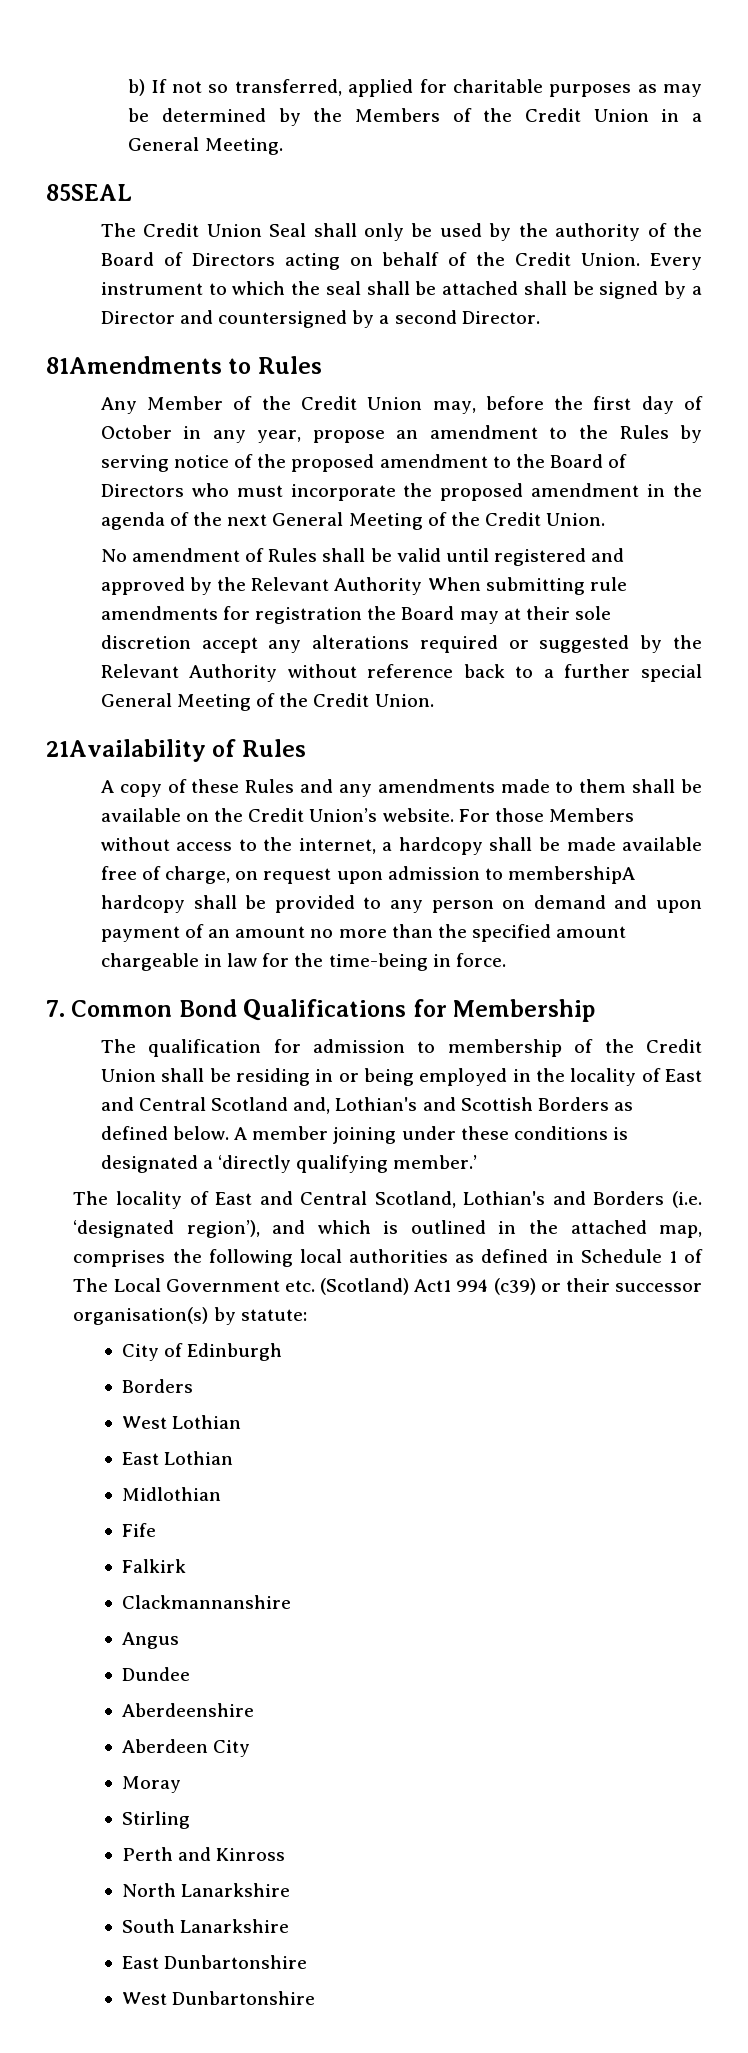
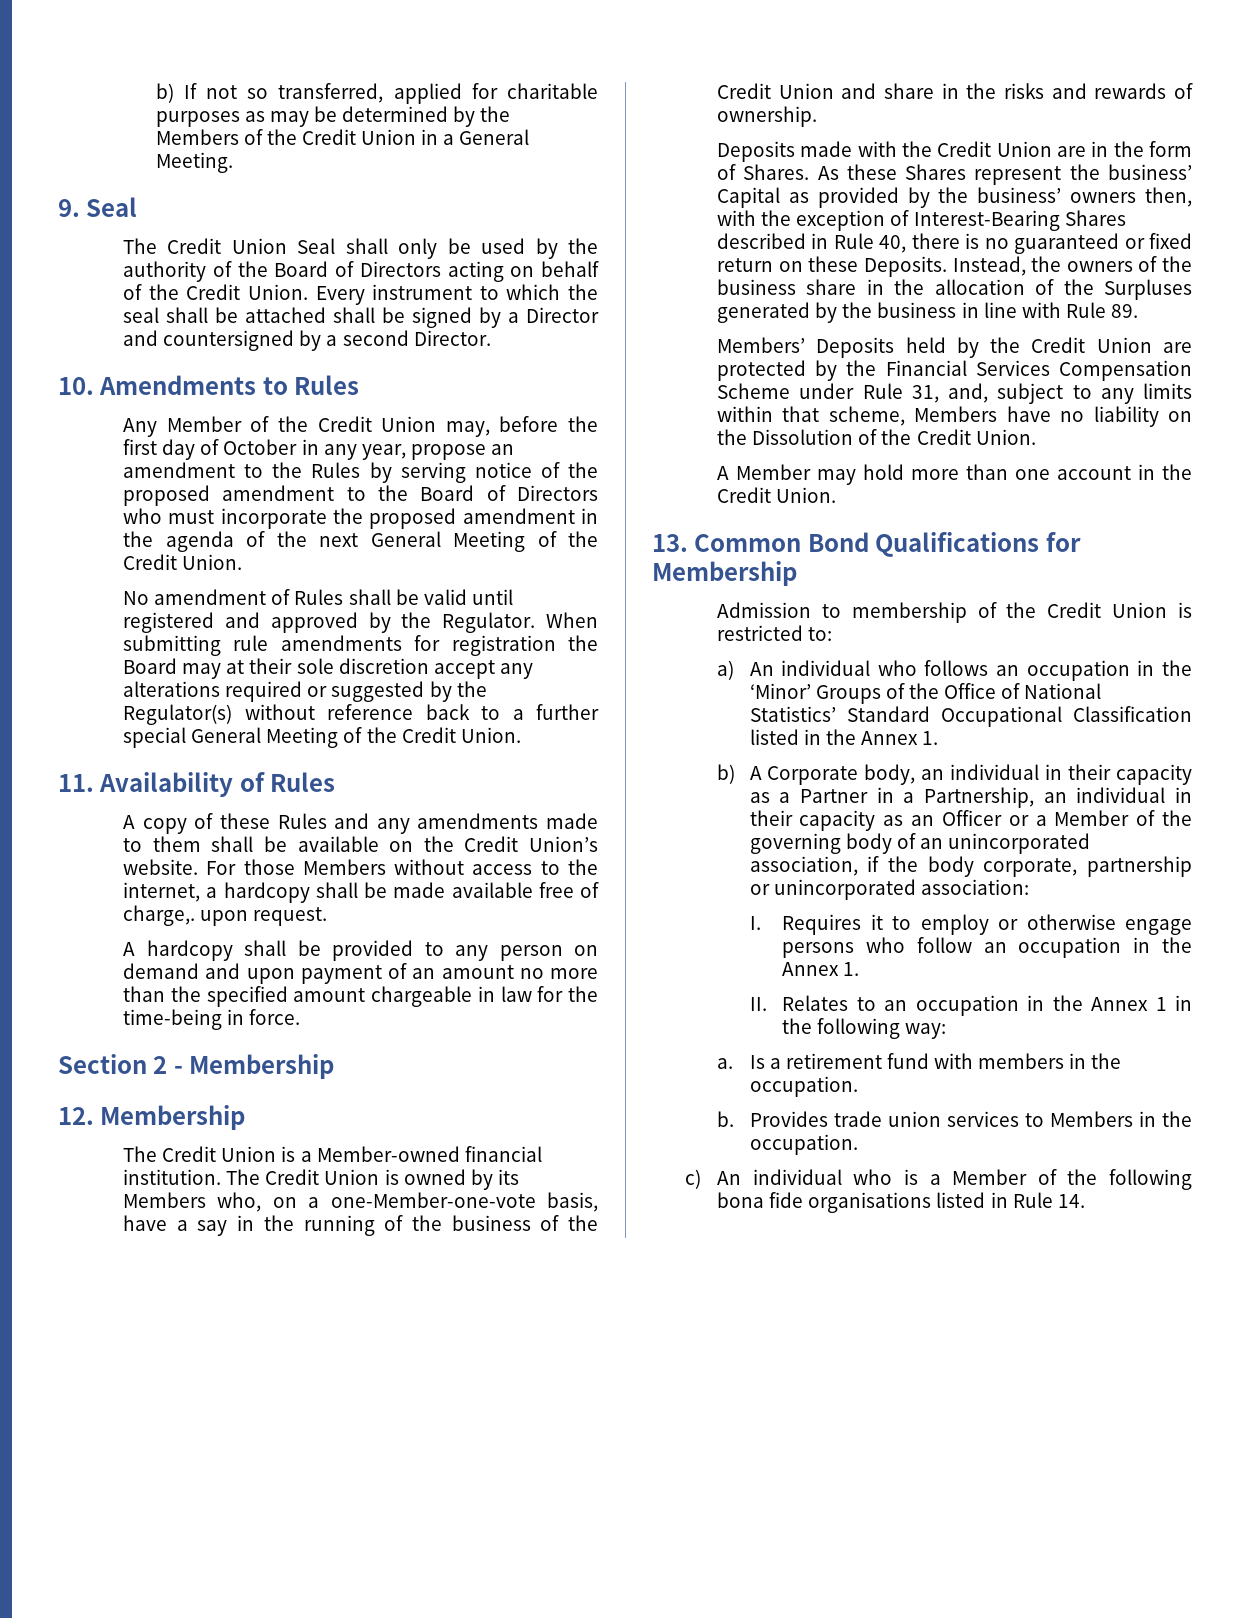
[46,184,132,201] 85SEAL -> [58,197,138,217] 9. Seal
[46,356,222,374] 81Amendments -> [58,375,257,395] 10. Amendments
[251,577,423,595] Relevant Authority -> [442,612,536,633] Regulator.
[100,664,278,682] Relevant Authority -> [123,704,233,725] Regulator(s)
[46,739,206,762] 21Availability -> [58,772,234,797] 11. Availability
[165,866,635,884] charge, on request upon admission to membershipA -> [123,905,328,926] [123,942,136,956] charge,. upon request. // A
[46,1000,65,1017] 7. -> [58,1054,335,1079] [58,1105,246,1130] [123,1146,542,1162] [123,1169,519,1190] [123,1192,598,1212] [123,1215,598,1236] [717,83,1193,99] [717,106,818,127] [717,141,1192,162] [717,164,1192,185] [717,187,1192,208] [717,210,1126,231] [717,233,1192,254] [717,256,1192,277] [717,279,1192,300] [717,302,1139,323] [717,337,1192,358] [717,360,1192,381] [717,383,1192,404] [717,406,1192,427] [717,429,1036,445] [717,464,1192,485] [717,487,837,503] [652,534,688,552] Section 2 - Membership // 12. Membership // The Credit Union is a Member-owned financial institution. The Credit Union is owned by its Members who, on a one-Member-one-vote basis, have a say in the running of the business of the Credit Union and share in the risks and rewards of ownership. // Deposits made with the Credit Union are in the form of Shares. As these Shares represent the business’ Capital as provided by the business’ owners then, with the exception of Interest-Bearing Shares described in Rule 40, there is no guaranteed or fixed return on these Deposits. Instead, the owners of the business share in the allocation of the Surpluses generated by the business in line with Rule 89. // Members’ Deposits held by the Credit Union are protected by the Financial Services Compensation Scheme under Rule 31, and, subject to any limits within that scheme, Members have no liability on the Dissolution of the Credit Union. // A Member may hold more than one account in the Credit Union. // 13.
[100,1039,406,1057] The qualification for admission -> [717,602,812,618] Admission
[161,1068,702,1086] [100,1097,633,1114] [100,1126,628,1144] [100,1155,478,1173] [73,1191,703,1209] [73,1220,703,1238] [73,1249,704,1267] [73,1278,703,1295] [73,1307,307,1325] [121,1343,283,1361] [121,1379,193,1393] [121,1415,241,1429] [121,1451,233,1465] [121,1487,221,1501] [121,1523,156,1537] [121,1559,186,1573] [121,1595,291,1609] [121,1632,179,1649] [121,1667,190,1681] [121,1703,254,1717] [121,1739,250,1757] [121,1776,181,1793] [121,1811,190,1829] [121,1847,286,1861] [121,1883,290,1897] [121,1919,289,1933] [121,1955,307,1969] [121,1991,315,2005] shall be residing in or being employed in the locality of East and Central Scotland and, Lothian's and Scottish Borders as defined below. A member joining under these conditions is designated a ‘directly qualifying member.’ // The locality of East and Central Scotland, Lothian's and Borders (i.e. ‘designated region’), and which is outlined in the attached map, comprises the following local authorities as defined in Schedule 1 of The Local Government etc. (Scotland) Act1 994 (c39) or their successor organisation(s) by statute: // City of Edinburgh // Borders // West Lothian // East Lothian // Midlothian // Fife // Falkirk // Clackmannanshire // Angus // Dundee // Aberdeenshire // Aberdeen City // Moray // Stirling // Perth and Kinross // North Lanarkshire // South Lanarkshire // East Dunbartonshire // West Dunbartonshire -> [1178,602,1192,618] [717,625,833,641] [717,660,1193,681] [749,683,1102,704] [749,706,1192,727] [749,729,939,745] [717,764,1192,785] [749,787,1192,808] [749,810,1192,831] [749,833,1091,854] [749,856,1192,877] [749,879,1029,900] [749,914,1192,935] [782,937,1192,958] [782,962,860,976] [749,995,1192,1016] [782,1018,947,1039] [717,1053,1122,1069] [749,1076,858,1097] [717,1111,1192,1127] [749,1134,858,1155] [684,1169,1192,1190] [717,1192,1085,1213] is restricted to: // a) An individual who follows an occupation in the ‘Minor’ Groups of the Office of National Statistics’ Standard Occupational Classification listed in the Annex 1. // b) A Corporate body, an individual in their capacity as a Partner in a Partnership, an individual in their capacity as an Officer or a Member of the governing body of an unincorporated association, if the body corporate, partnership or unincorporated association: // I. Requires it to employ or otherwise engage persons who follow an occupation in the Annex 1. // II. Relates to an occupation in the Annex 1 in the following way: // a. Is a retirement fund with members in the occupation. // b. Provides trade union services to Members in the occupation. // c) An individual who is a Member of the following bona fide organisations listed in Rule 14.

